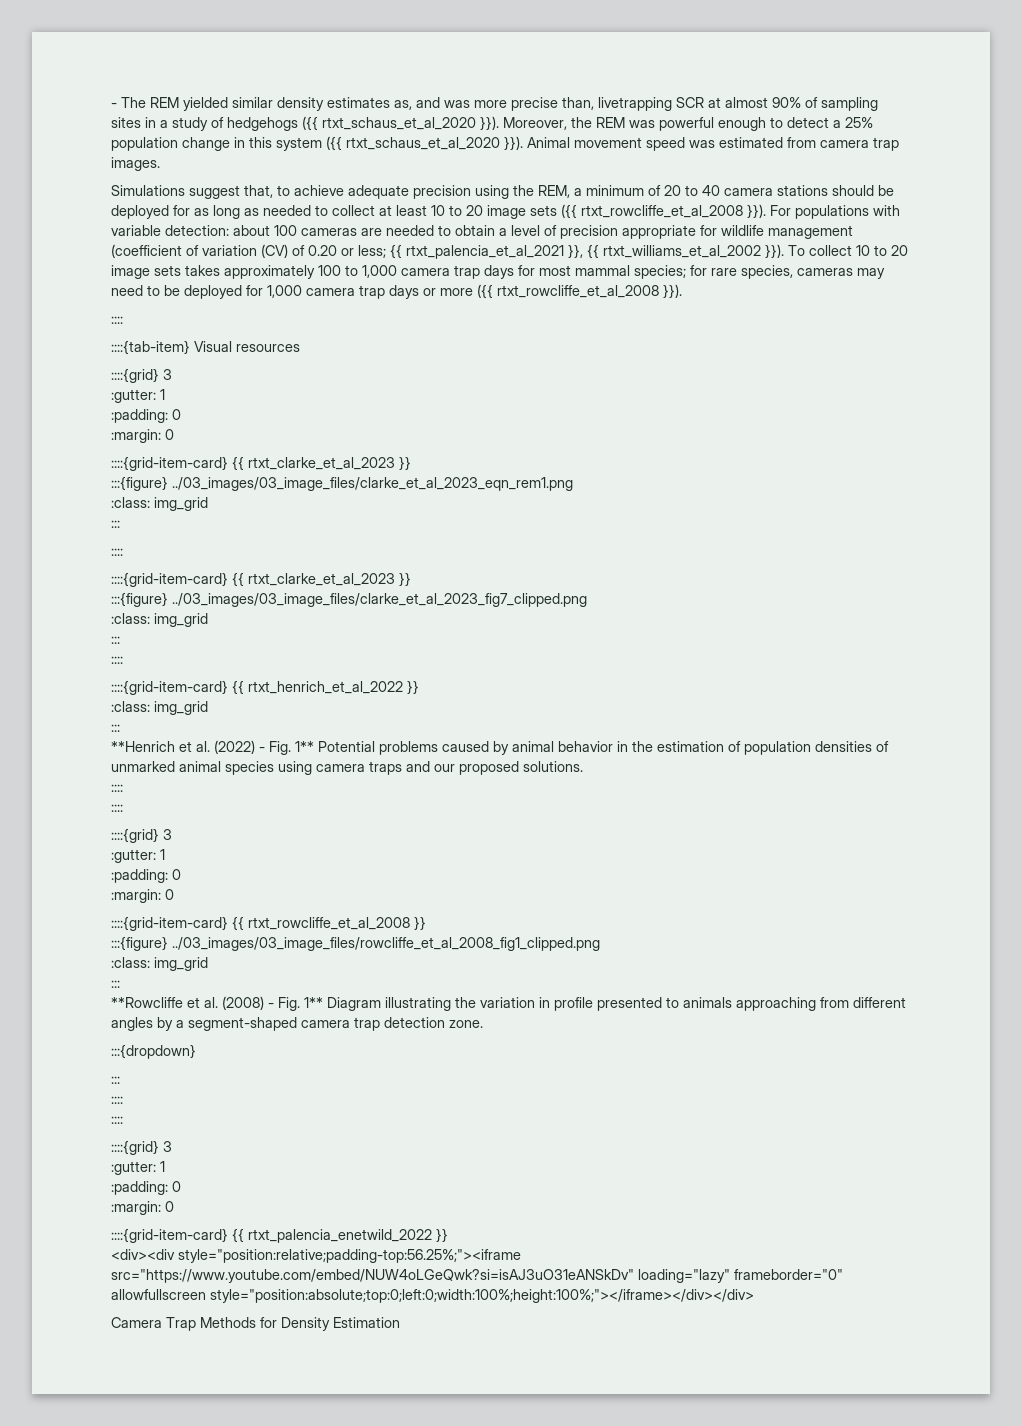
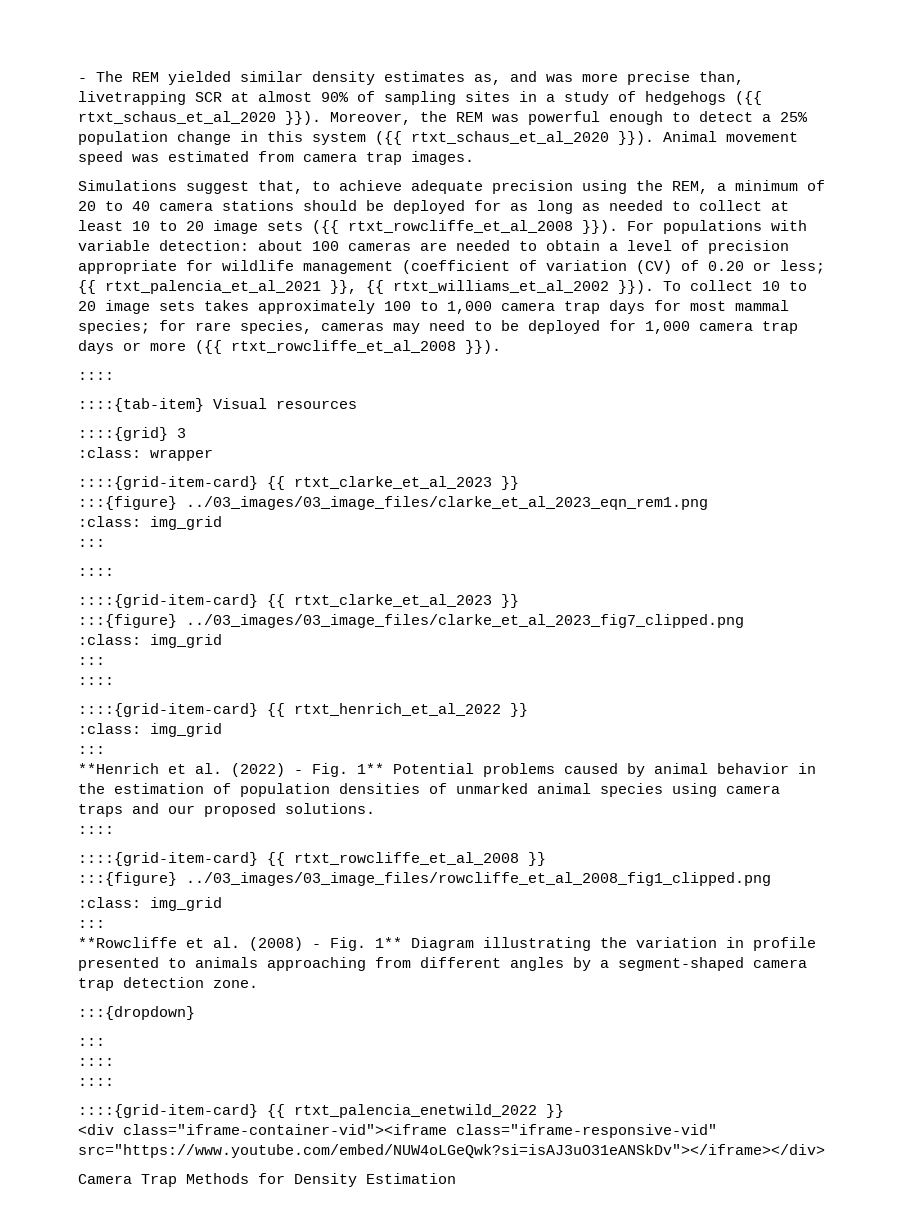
[111,389,165,403] [111,409,181,423] [111,429,174,443] :gutter: 1 // :padding: 0 // :margin: 0 -> [78,447,213,461] :class: wrapper
[111,804,123,812] [111,828,172,843] [111,849,165,863] [111,869,181,883] [111,889,174,903] // :::: // ::::{grid} 3 // :gutter: 1 // :padding: 0 // :margin: 0 -> (114, 830) none
[111,1140,172,1155] [111,1161,165,1175] [111,1181,181,1195] [111,1201,174,1215] [111,1228,448,1243] [111,1249,521,1263] [111,1269,843,1283] [111,1289,754,1303] ::::{grid} 3 // :gutter: 1 // :padding: 0 // :margin: 0 // ::::{grid-item-card} {{ rtxt_palencia_enetwild_2022 }} // <div><div style="position:relative;padding-top:56.25%;"><iframe src="https://www.youtube.com/embed/NUW4oLGeQwk?si=isAJ3uO31eANSkDv" loading="lazy" frameborder="0" allowfullscreen style="position:absolute;top:0;left:0;width:100%;height:100%;"></iframe></div></div> -> [78,1104,564,1118] [78,1124,717,1138] [78,1144,825,1158] ::::{grid-item-card} {{ rtxt_palencia_enetwild_2022 }} // <div class="iframe-container-vid"><iframe class="iframe-responsive-vid" src="https://www.youtube.com/embed/NUW4oLGeQwk?si=isAJ3uO31eANSkDv"></iframe></div>

